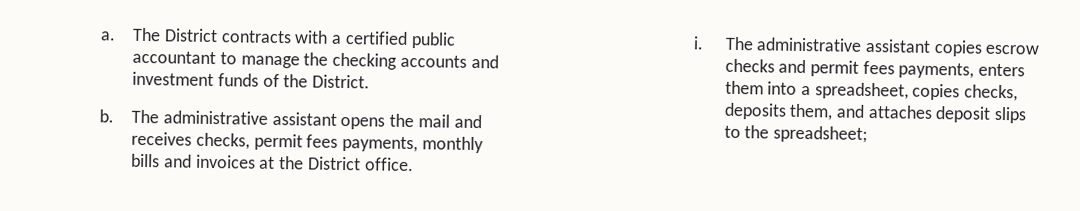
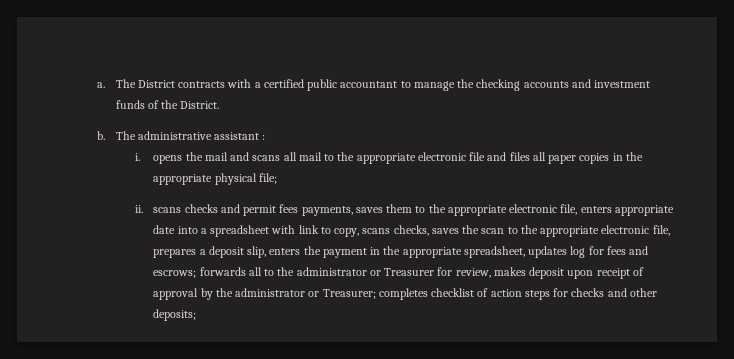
(337, 118) none -> [262,134,266,140] [134,153,140,161] : // i.
[131,131,484,154] [131,153,414,172] [692,36,1040,57] receives checks, permit fees payments, monthly bills and invoices at the District office. // i. The administrative assistant copies escrow -> [252,152,643,164] [153,173,277,185] [134,205,182,213] scans all mail to the appropriate electronic file and files all paper copies in the appropriate physical file; // ii. scans
[978,63,1026,77] [724,80,1019,102] [723,102,1028,124] [723,125,869,143] enters them into a spreadsheet, copies checks, deposits them, and attaches deposit slips to the spreadsheet; -> [355,204,674,216] [153,225,670,237] [153,246,649,258] [153,267,644,279] [153,288,657,300] [153,309,197,321] saves them to the appropriate electronic file, enters appropriate date into a spreadsheet with link to copy, scans checks, saves the scan to the appropriate electronic file, prepares a deposit slip, enters the payment in the appropriate spreadsheet, updates log for fees and escrows; forwards all to the administrator or Treasurer for review, makes deposit upon receipt of approval by the administrator or Treasurer; completes checklist of action steps for checks and other deposits;

